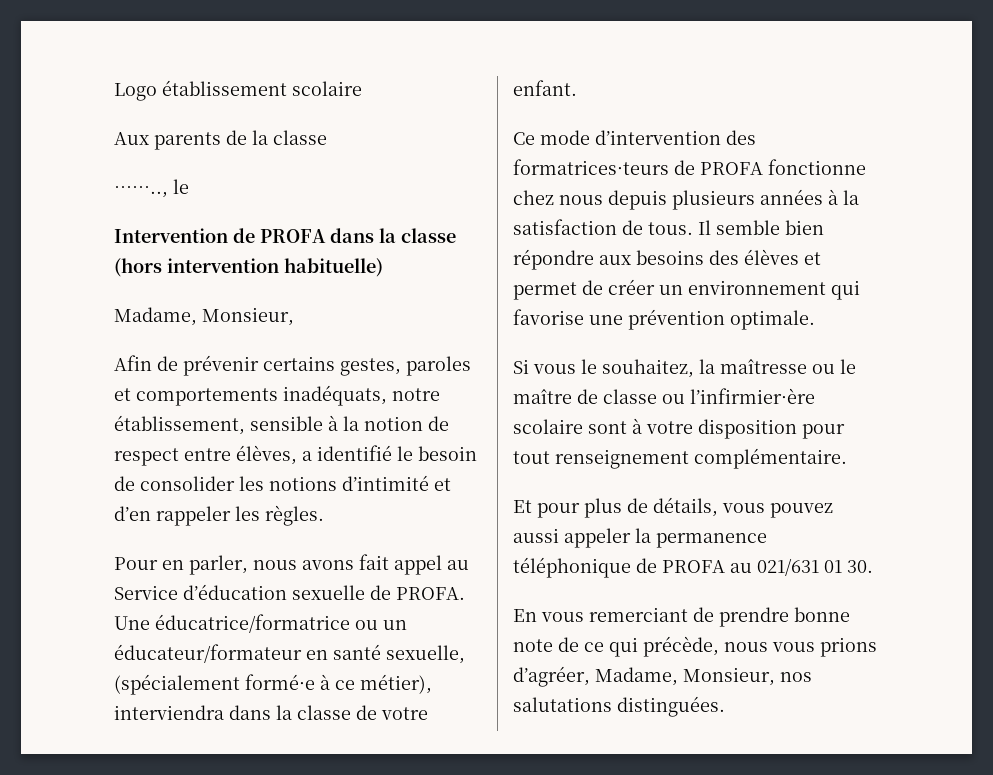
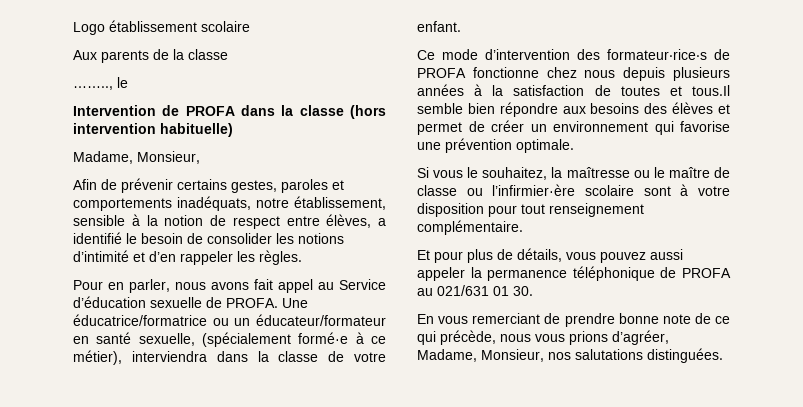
[513,159,669,175] formatrices·teurs -> [607,49,707,60] formateur∙rice∙s
[648,220,711,235] tous. Il -> [620,85,730,96] toutes et tous.Il

